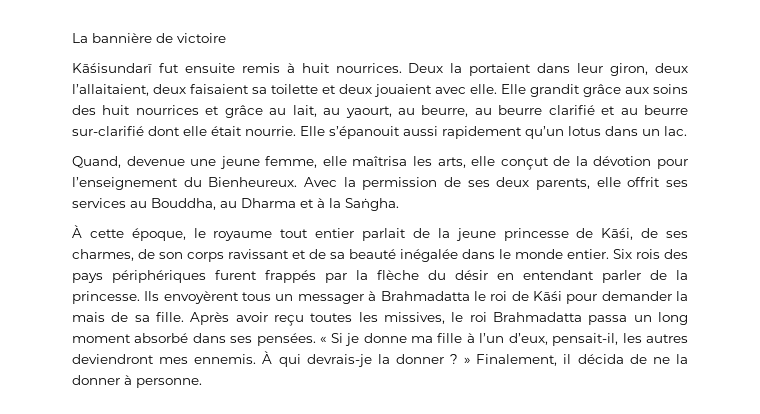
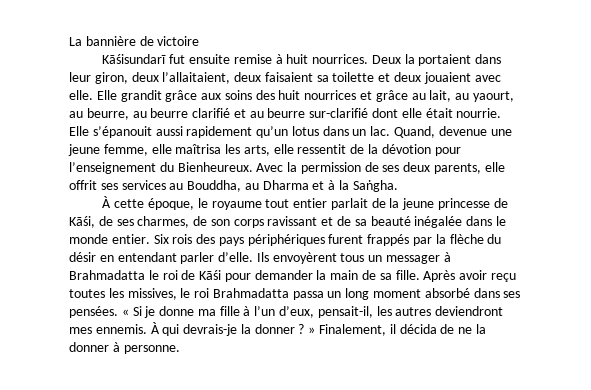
[241,63,280,73] remis -> [233,54,272,64] remise
(687, 131) // -> (391, 131) none
[500,157,549,170] conçut -> [297,144,347,154] ressentit
[650,270,688,280] [72,291,140,304] de la princesse. -> [218,252,254,262] d’elle.
[72,312,105,322] mais -> [330,270,359,280] main

